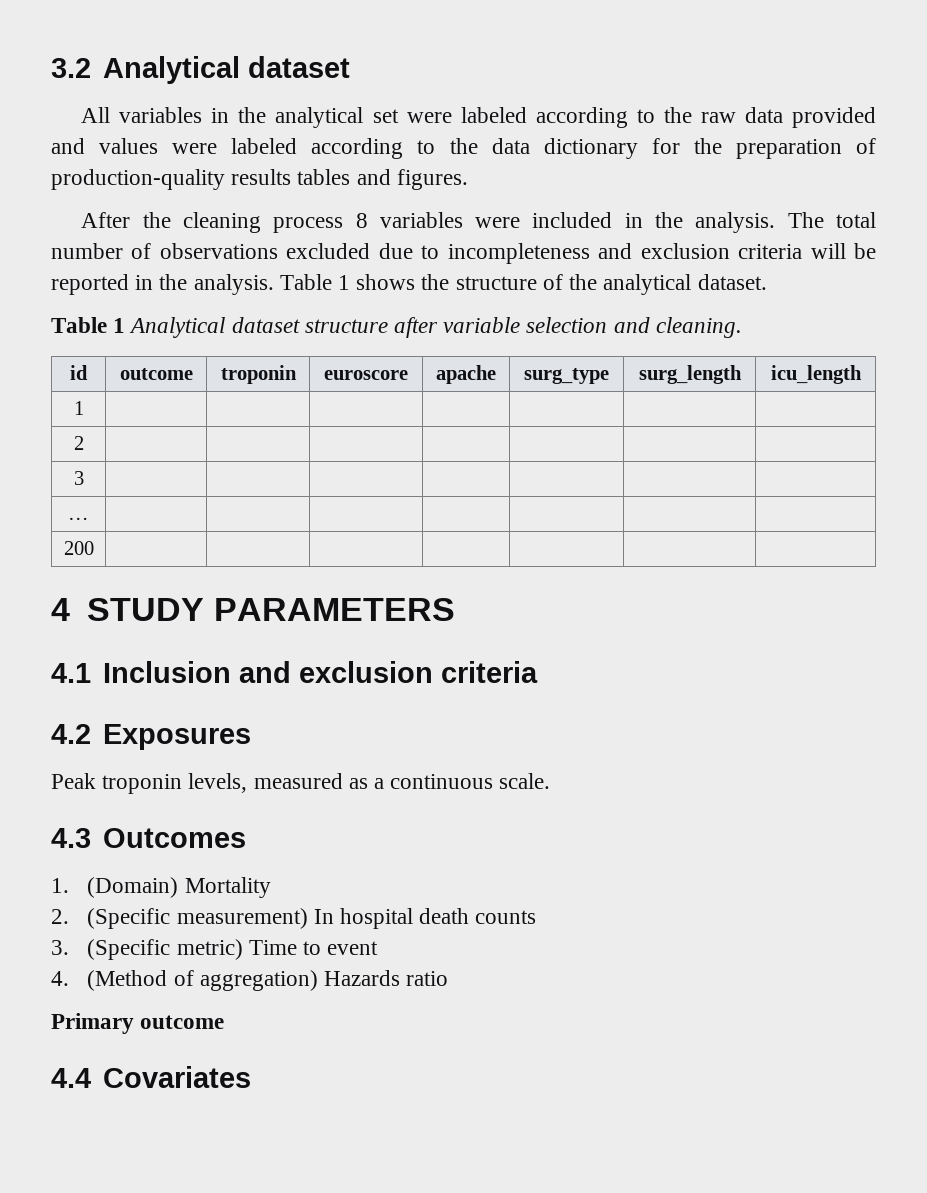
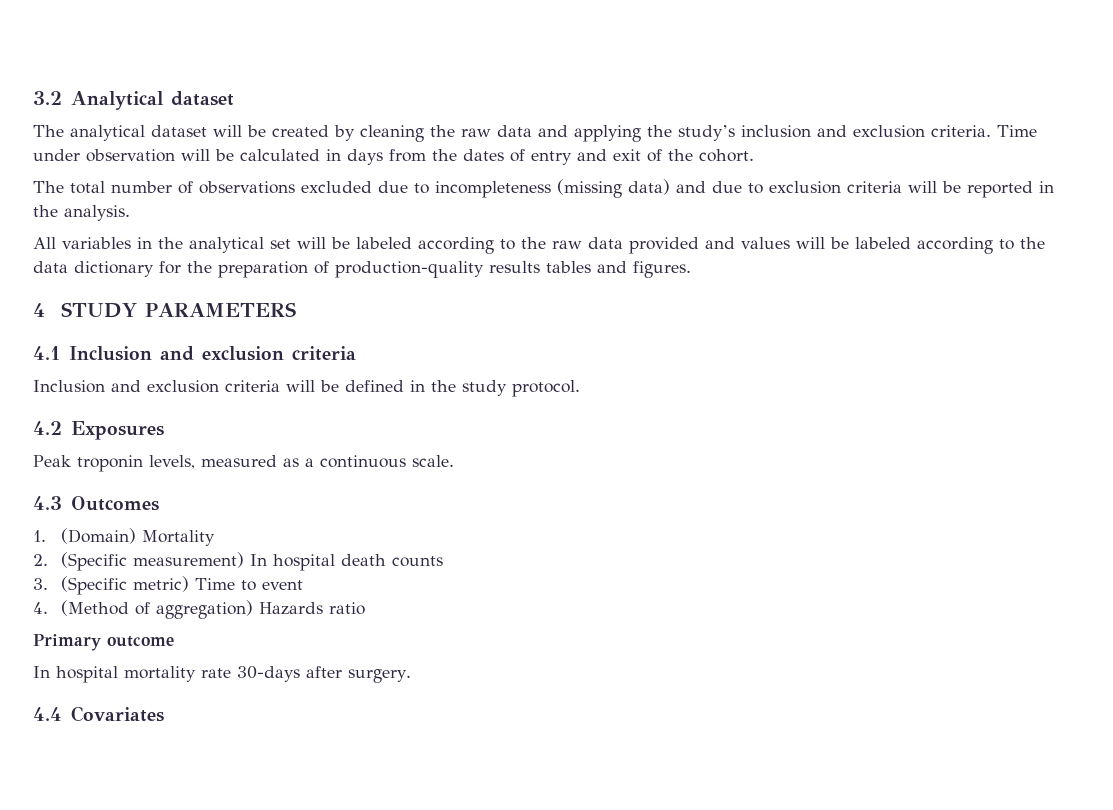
(350, 67) none -> [33,125,1037,142] [33,149,754,165] [33,179,1054,198] [33,205,130,221] // The analytical dataset will be created by cleaning the raw data and applying the study’s inclusion and exclusion criteria. Time under observation will be calculated in days from the dates of entry and exit of the cohort. // The total number of observations excluded due to incompleteness (missing data) and due to exclusion criteria will be reported in the analysis.
[406,112,452,123] were -> [297,237,350,249] will be
[172,143,218,154] were -> [796,237,849,249] will be
[81,212,877,233] [51,243,877,264] [51,274,767,295] [51,317,742,338] [70,365,88,380] [119,368,193,380] [220,365,297,384] [324,370,408,380] [436,365,496,384] [524,368,609,384] [638,365,742,384] [770,365,862,384] [73,401,84,415] [73,436,84,450] [73,471,84,485] [68,517,89,520] [63,541,94,555] // After the cleaning process 8 variables were included in the analysis. The total number of observations excluded due to incompleteness and exclusion criteria will be reported in the analysis. Table 1 shows the structure of the analytical dataset. // Table 1 Analytical dataset structure after variable selection and cleaning. // id | outcome | troponin | euroscore | apache | surg_type | surg_length | icu_length // 1 | | | | | | | // 2 | | | | | | | // 3 | | | | | | | // … | | | | | | | // 200 | | | | | | | -> (691, 269) none
(538, 672) none -> [33,380,580,397] // Inclusion and exclusion criteria will be defined in the study protocol.
(225, 1022) none -> [33,666,411,683] // In hospital mortality rate 30-days after surgery.

